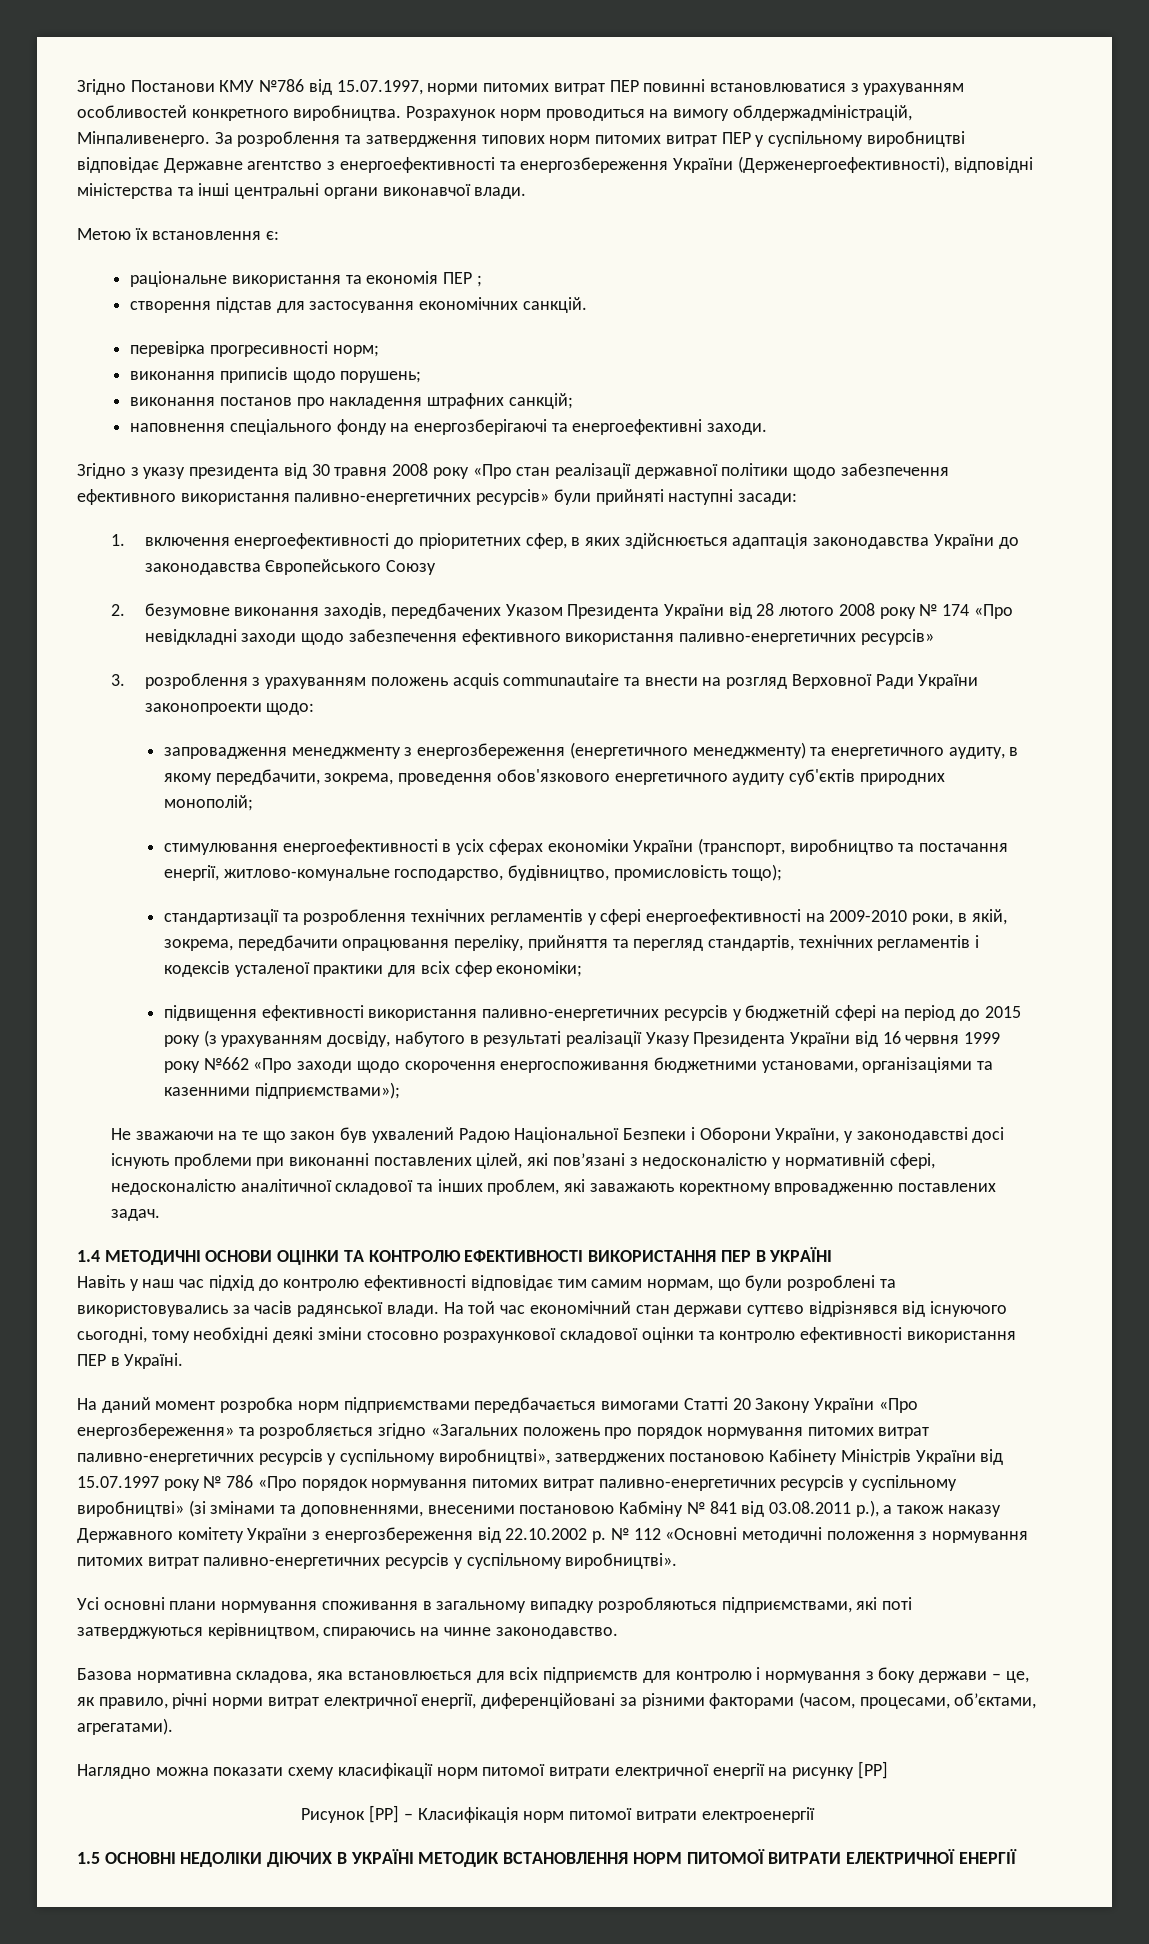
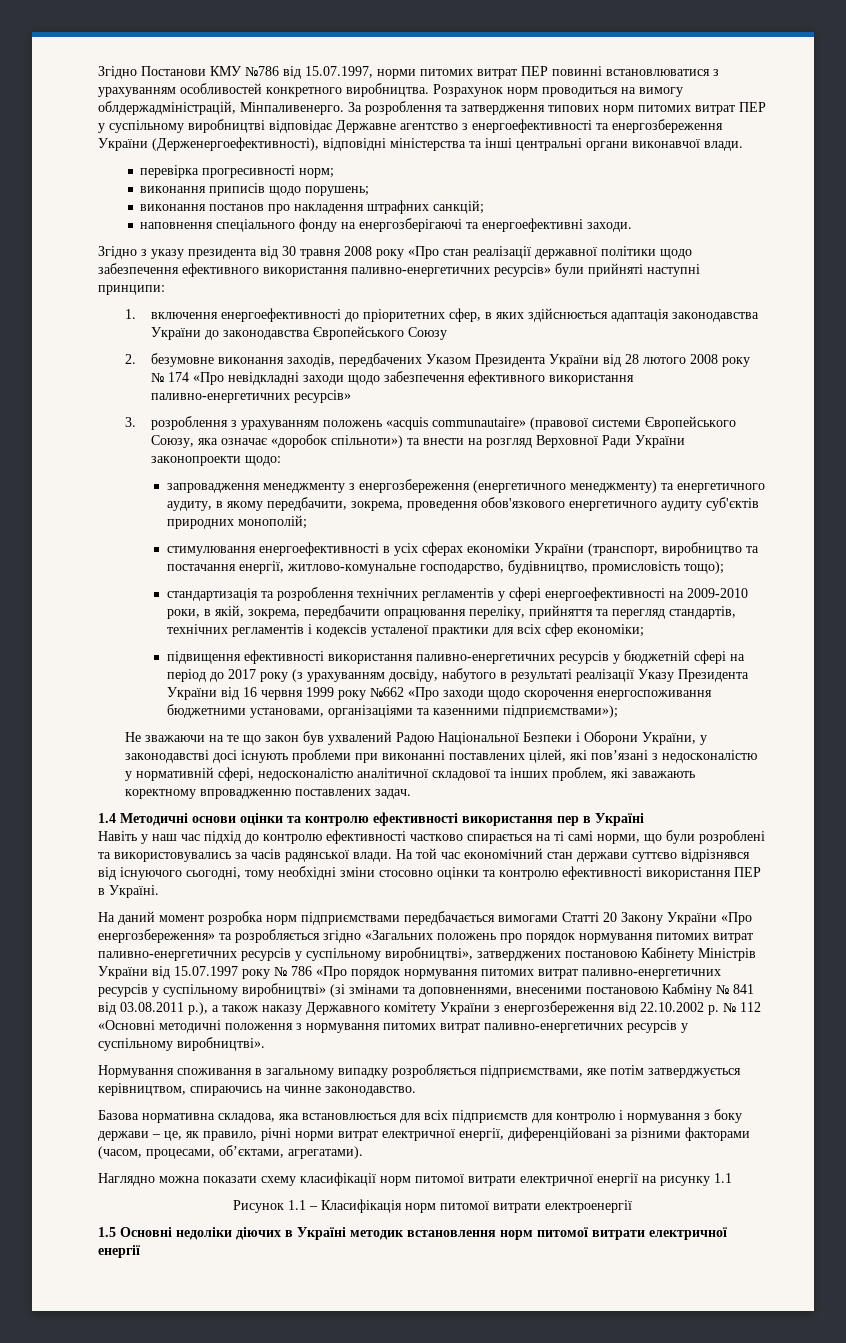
[77,228,280,240] [130,271,482,287] [130,297,587,313] // Метою їх встановлення є: // раціональне використання та економія ПЕР ; // створення підстав для застосування економічних санкцій. -> (743, 146) none
[738,493,798,505] засади: -> [98,285,165,295] принципи:
[452,673,620,689] acquis communautaire -> [386,416,737,430] [151,434,404,448] «acquis communautaire» (правової системи Європейського Союзу, яка означає «доробок спільноти»)
[163,909,279,925] стандартизації -> [166,588,258,601] стандартизація
[984,1006,1021,1018] 2015 -> [227,669,256,679] 2017
[104,1247,833,1265] МЕТОДИЧНІ ОСНОВИ ОЦІНКИ ТА КОНТРОЛЮ ЕФЕКТИВНОСТІ ВИКОРИСТАННЯ ПЕР В УКРАЇНІ -> [120,812,644,826] Методичні основи оцінки та контролю ефективності використання пер в Україні
[470,1275,713,1291] відповідає тим самим нормам, -> [410,831,640,844] частково спирається на ті самі норми,
[273,1327,314,1343] деякі -> (336, 873) none
[443,1328,639,1343] розрахункової складової -> (433, 873) none
[77,1597,912,1613] [77,1627,203,1639] Усі основні плани нормування споживання в загальному випадку розробляються підприємствами, які поті затверджуються -> [98,1064,741,1078] Нормування споживання в загальному випадку розробляється підприємствами, яке потім затверджується
[857,1761,888,1779] [PP] -> [714,1173,732,1183] 1.1
[369,1805,400,1823] [PP] -> [287,1200,306,1210] 1.1
[104,1849,1017,1867] ОСНОВНІ НЕДОЛІКИ ДІЮЧИХ В УКРАЇНІ МЕТОДИК ВСТАНОВЛЕННЯ НОРМ ПИТОМОЇ ВИТРАТИ ЕЛЕКТРИЧНОЇ ЕНЕРГІЇ -> [120,1227,727,1240] [98,1245,140,1258] Основні недоліки діючих в Україні методик встановлення норм питомої витрати електричної енергії

